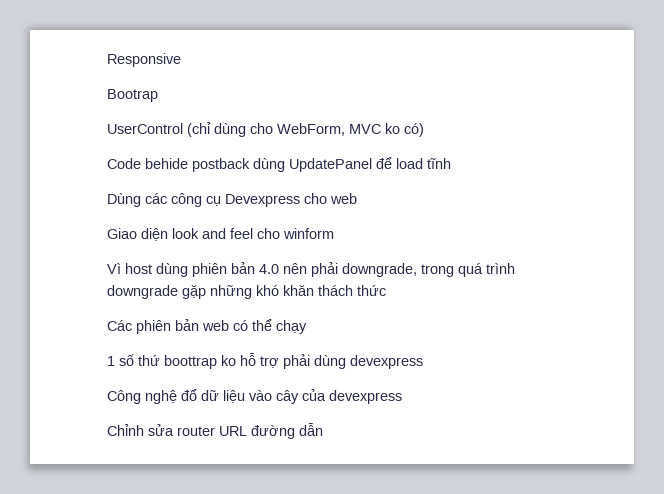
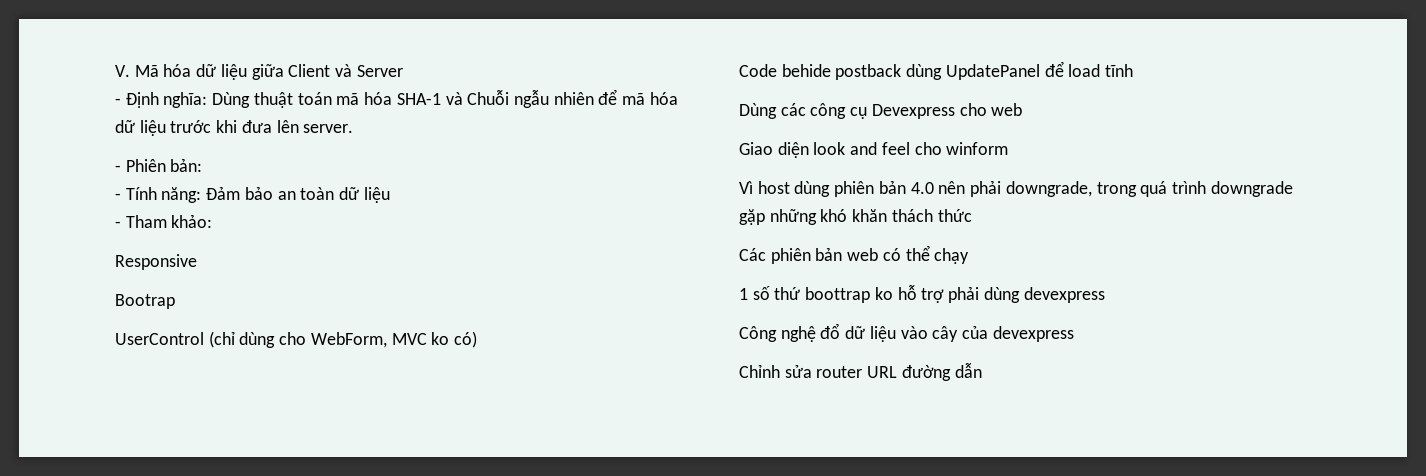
(107, 60) none -> [115,64,403,80] [115,89,678,108] [115,120,354,136] [115,159,203,172] [115,187,390,203] [115,215,213,228] V. Mã hóa dữ liệu giữa Client và Server // - Định nghĩa: Dùng thuật toán mã hóa SHA-1 và Chuỗi ngẫu nhiên để mã hóa dữ liệu trước khi đưa lên server. // - Phiên bản: // - Tính năng: Đảm bảo an toàn dữ liệu // - Tham khảo: //

